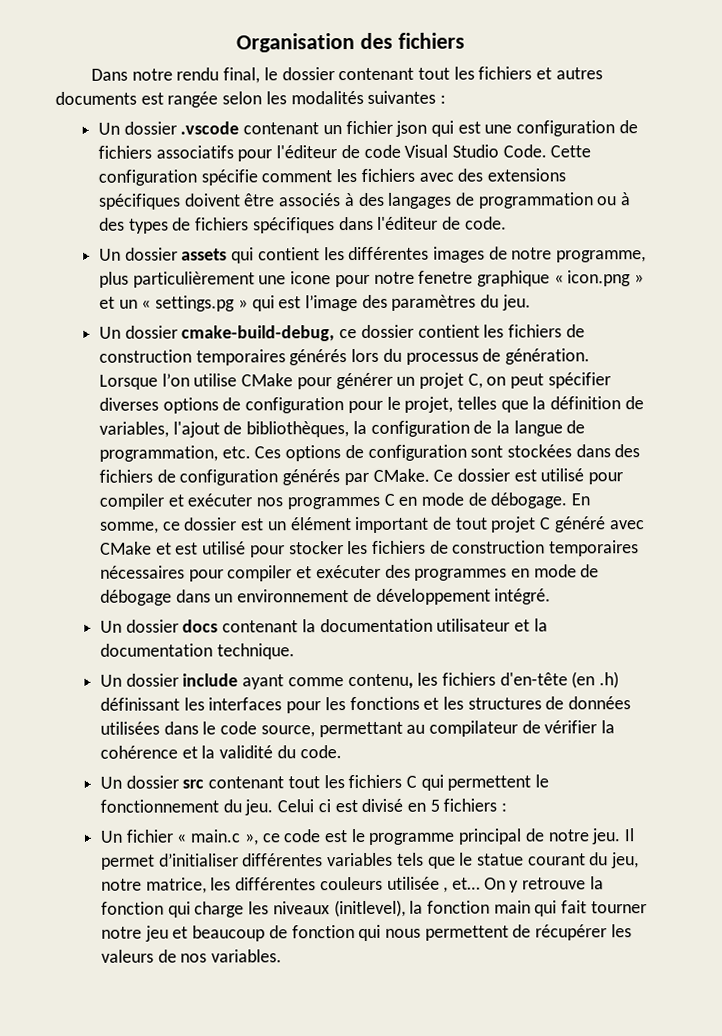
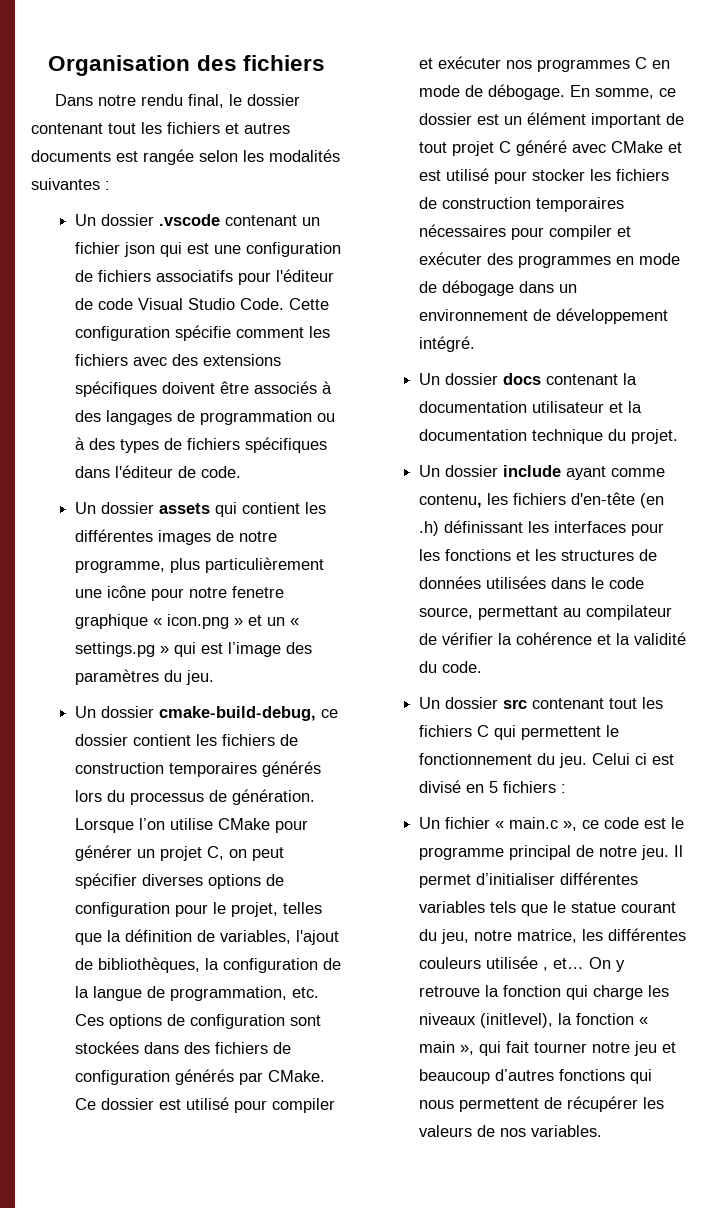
[290,271,332,285] icone -> [106,585,146,598] icône
[216,643,295,660] technique. -> [531,429,678,444] technique du projet.
[493,900,531,914] main -> [638,1017,648,1025] [418,1041,474,1055] « main »,
[268,925,355,939] de fonction -> [494,1069,625,1081] d’autres fonctions

